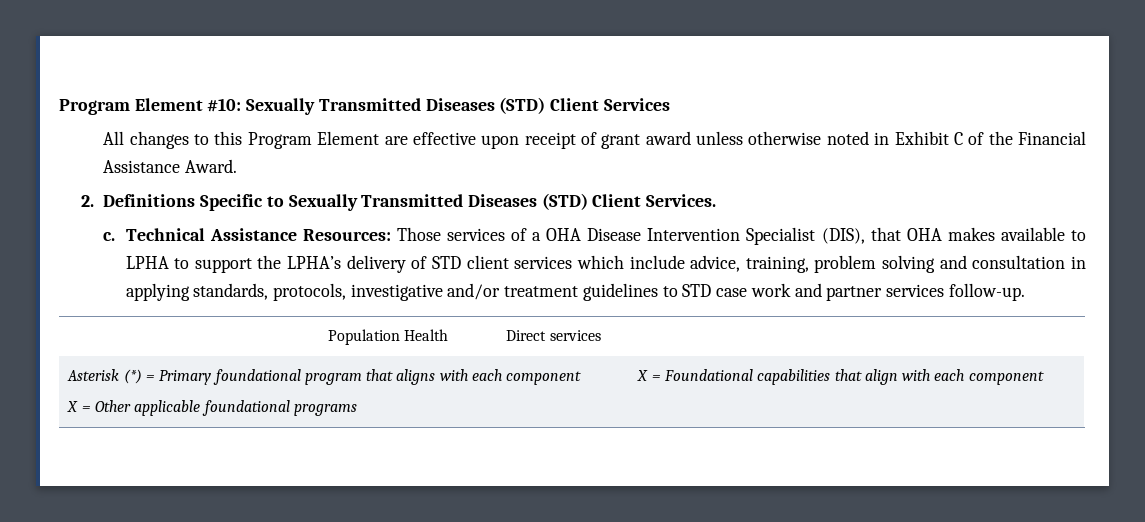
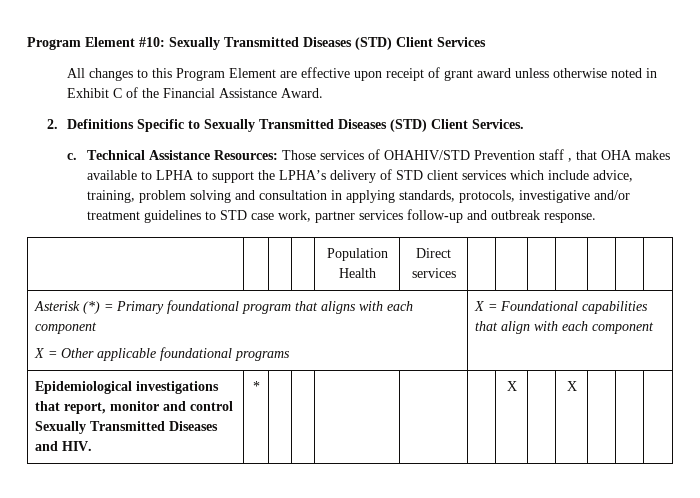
[532,227,865,245] a OHA Disease Intervention Specialist (DIS), -> [383,149,572,162] OHAHIV/STD Prevention staff ,
[750,283,1025,301] work and partner services follow-up. -> [277,209,596,223] work, partner services follow-up and outbreak response.
(1044, 378) none -> [35,381,220,394] [35,401,234,414] [35,421,219,434] [35,441,93,451] [252,381,260,391] [506,381,517,391] [566,381,577,391] // Epidemiological investigations that report, monitor and control Sexually Transmitted Diseases and HIV. | * | | | | | | X | | X | | |

